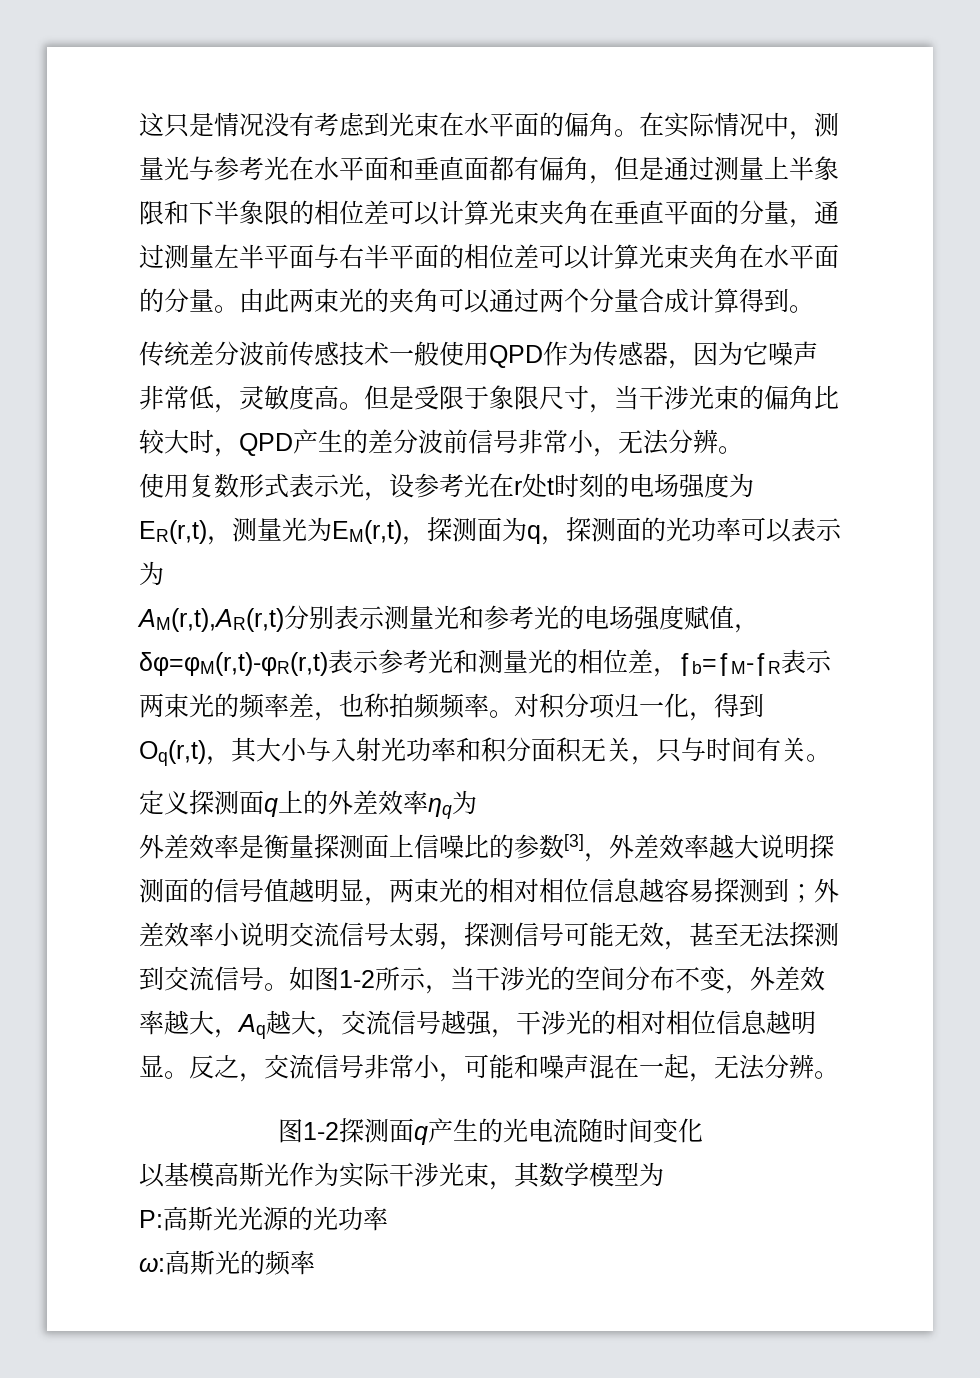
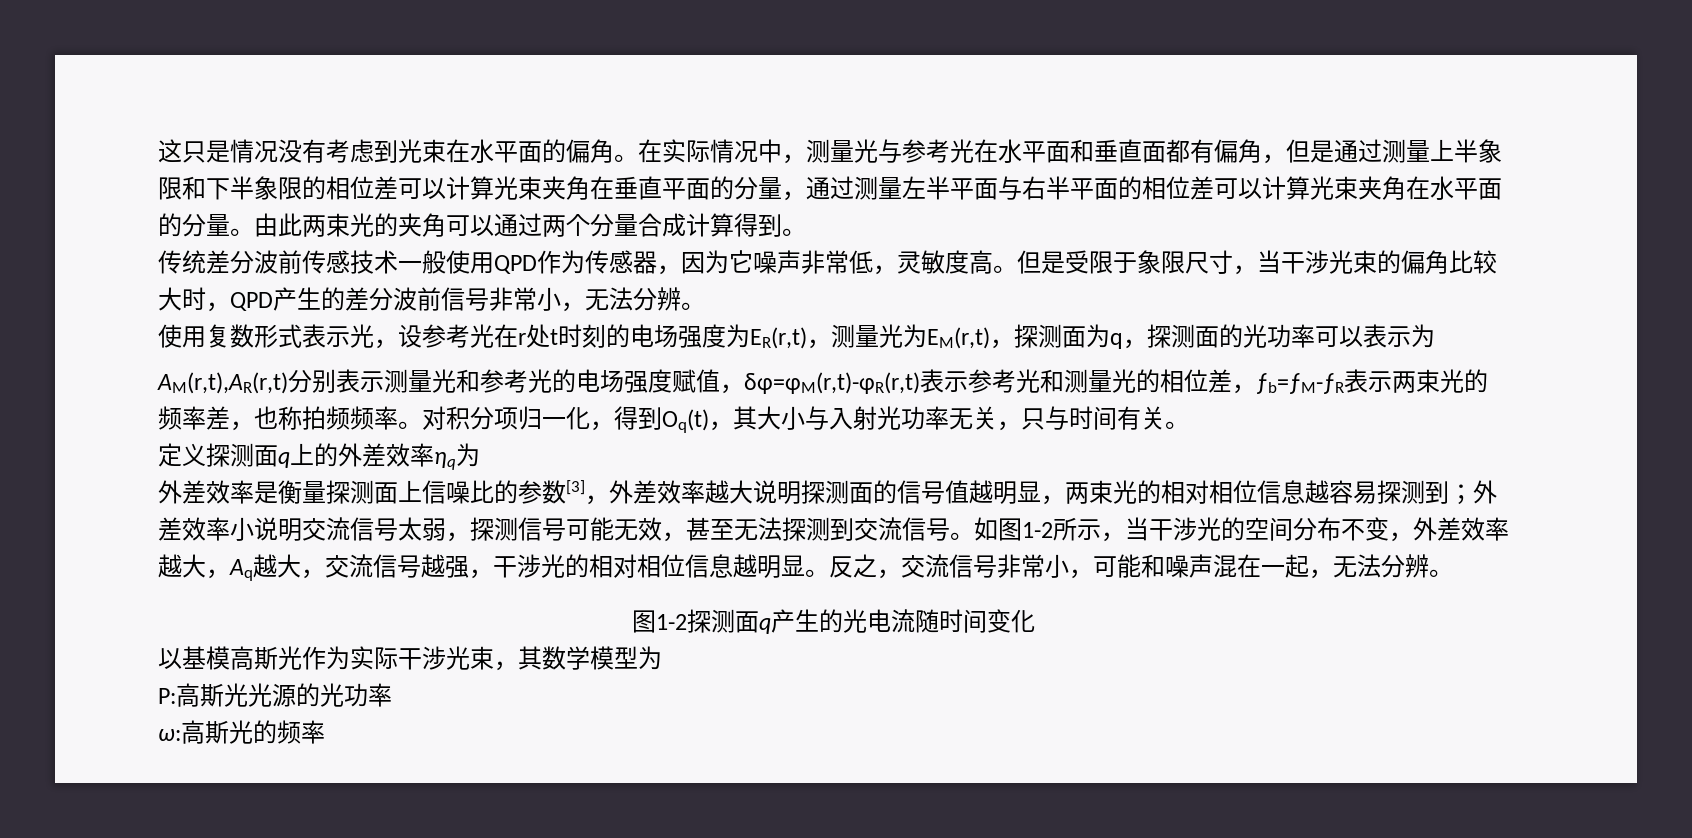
[139,740,206,766] Oq(r,t) -> [662,409,709,433] Oq(t)
[456,737,582,763] 和积分面积 -> (949, 418) none

